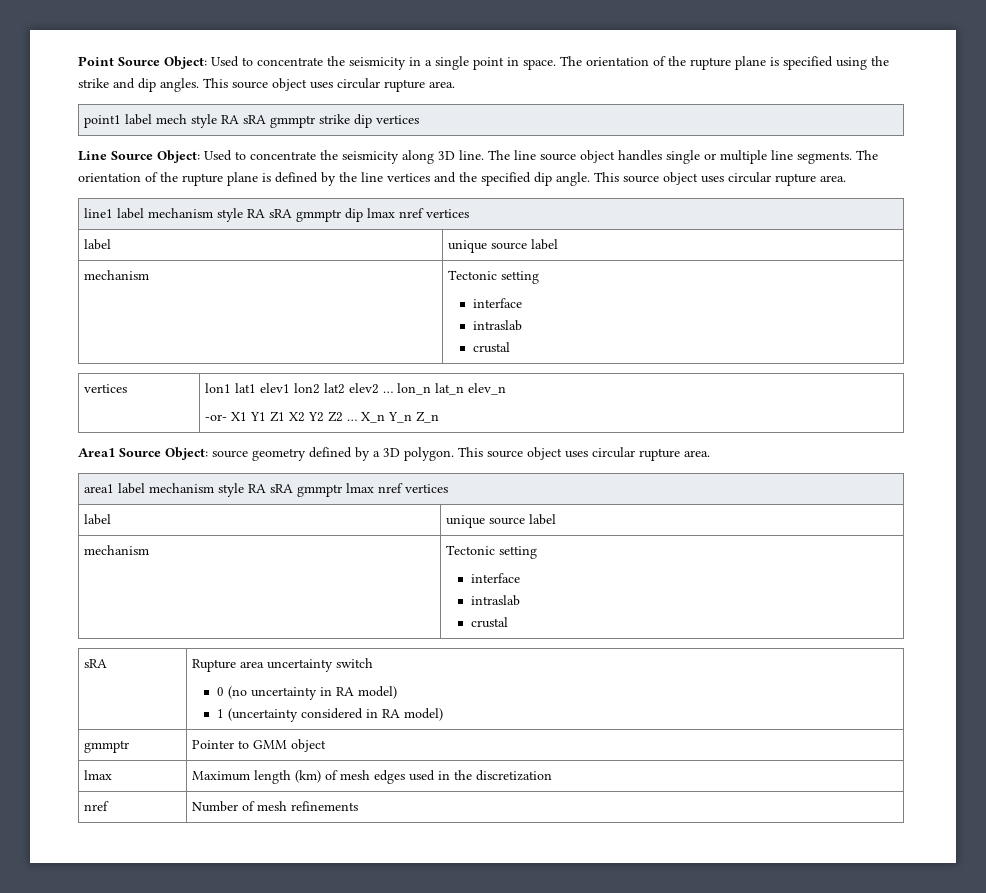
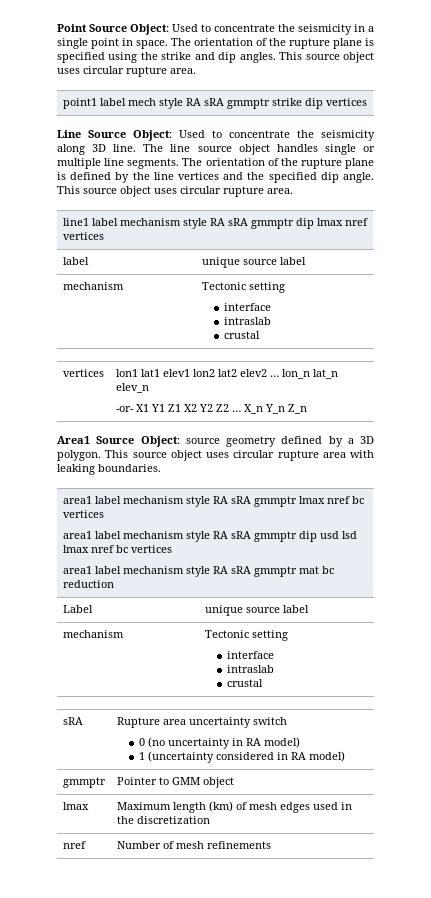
[684,450,710,457] area. -> [322,450,374,458] [57,464,161,475] area with leaking boundaries.
[404,484,448,493] [83,514,111,525] vertices // label -> [351,496,364,504] [62,510,104,518] [62,531,357,542] [62,545,172,553] [62,566,334,577] [62,580,114,588] [62,605,93,613] bc vertices // area1 label mechanism style RA sRA gmmptr dip usd lsd lmax nref bc vertices // area1 label mechanism style RA sRA gmmptr mat bc reduction // Label

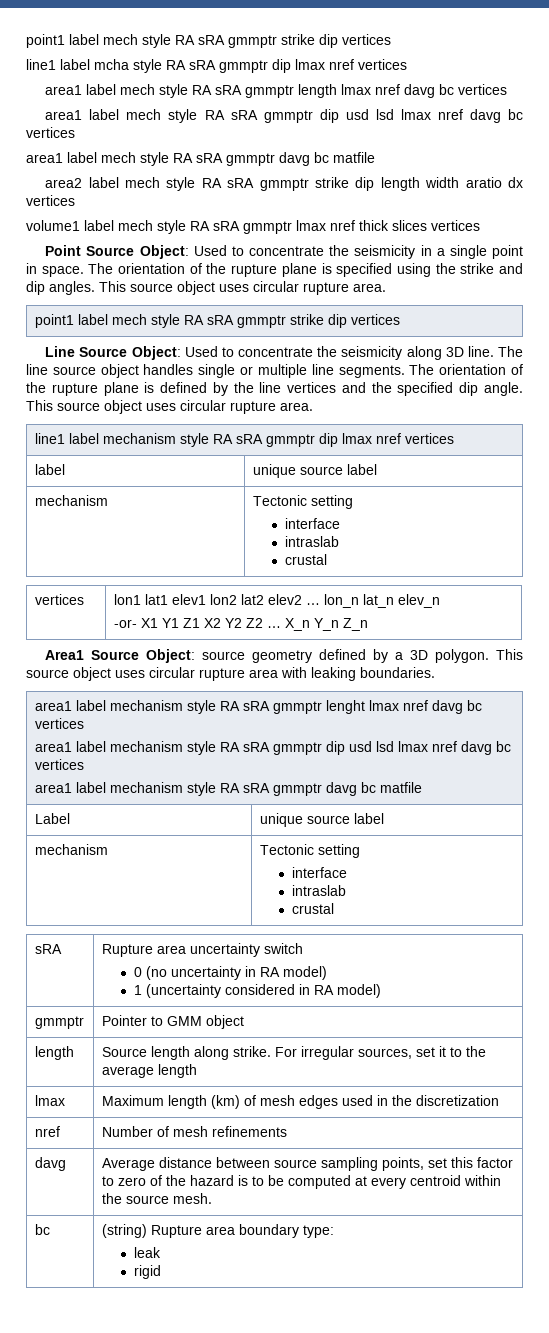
(57, 28) none -> [26,34,391,48] [26,59,407,73] [45,84,508,98] [45,109,524,123] [26,127,75,138] [26,152,375,166] [45,177,524,191] [26,195,75,206] [26,220,480,234] point1 label mech style RA sRA gmmptr strike dip vertices // line1 label mcha style RA sRA gmmptr dip lmax nref vertices // area1 label mech style RA sRA gmmptr length lmax nref davg bc vertices // area1 label mech style RA sRA gmmptr dip usd lsd lmax nref davg bc vertices // area1 label mech style RA sRA gmmptr davg bc matfile // area2 label mech style RA sRA gmmptr strike dip length width aratio dx vertices // volume1 label mech style RA sRA gmmptr lmax nref thick slices vertices //
[298,496,350,504] lmax nref -> [325,700,463,714] lenght lmax nref davg
[115,545,172,553] [62,566,334,577] [62,580,114,588] bc vertices // area1 label mechanism style RA sRA gmmptr mat bc reduction -> [460,741,511,755] [34,759,84,770] [34,782,422,796] davg bc vertices // area1 label mechanism style RA sRA gmmptr davg bc matfile
(234, 782) none -> [34,1046,74,1060] [101,1046,486,1060] [101,1064,197,1078] // length | Source length along strike. For irregular sources, set it to the average length
(271, 845) none -> [34,1157,66,1171] [101,1157,513,1171] [101,1175,501,1189] [101,1193,212,1204] [34,1224,50,1235] [101,1224,334,1238] [133,1247,161,1258] [133,1265,161,1279] // davg | Average distance between source sampling points, set this factor to zero of the hazard is to be computed at every centroid within the source mesh. // bc | (string) Rupture area boundary type: // leak // rigid

